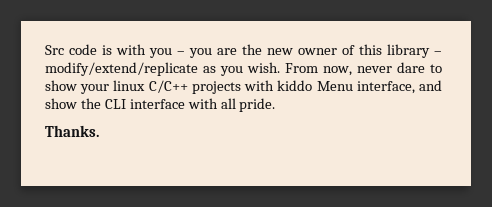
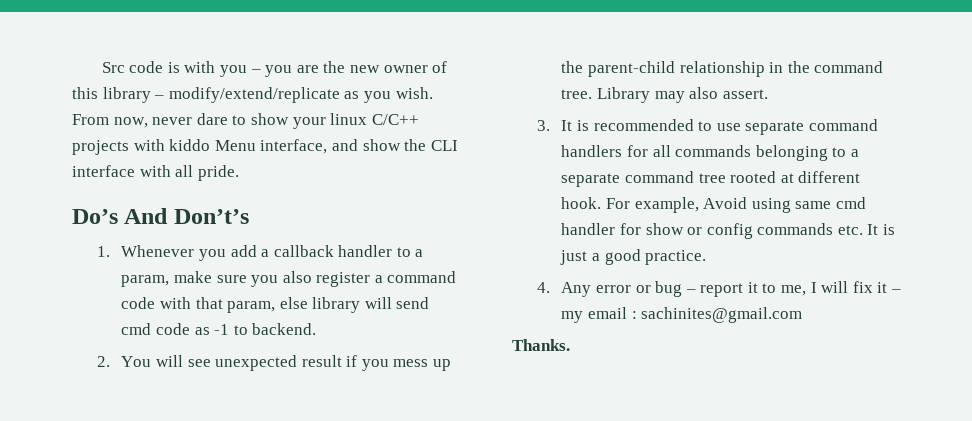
(276, 105) none -> [72,208,249,224] [96,245,424,261] [121,271,457,287] [121,297,430,313] [121,323,317,335] [96,355,452,371] [561,61,884,77] [561,87,768,103] [536,119,878,135] [561,145,859,161] [561,171,861,187] [561,197,866,213] [561,223,896,239] [560,249,707,265] [536,281,902,297] [561,307,803,323] // Do’s And Don’t’s // 1. Whenever you add a callback handler to a param, make sure you also register a command code with that param, else library will send cmd code as -1 to backend. // 2. You will see unexpected result if you mess up the parent-child relationship in the command tree. Library may also assert. // 3. It is recommended to use separate command handlers for all commands belonging to a separate command tree rooted at different hook. For example, Avoid using same cmd handler for show or config commands etc. It is just a good practice. // 4. Any error or bug – report it to me, I will fix it – my email : sachinites@gmail.com

